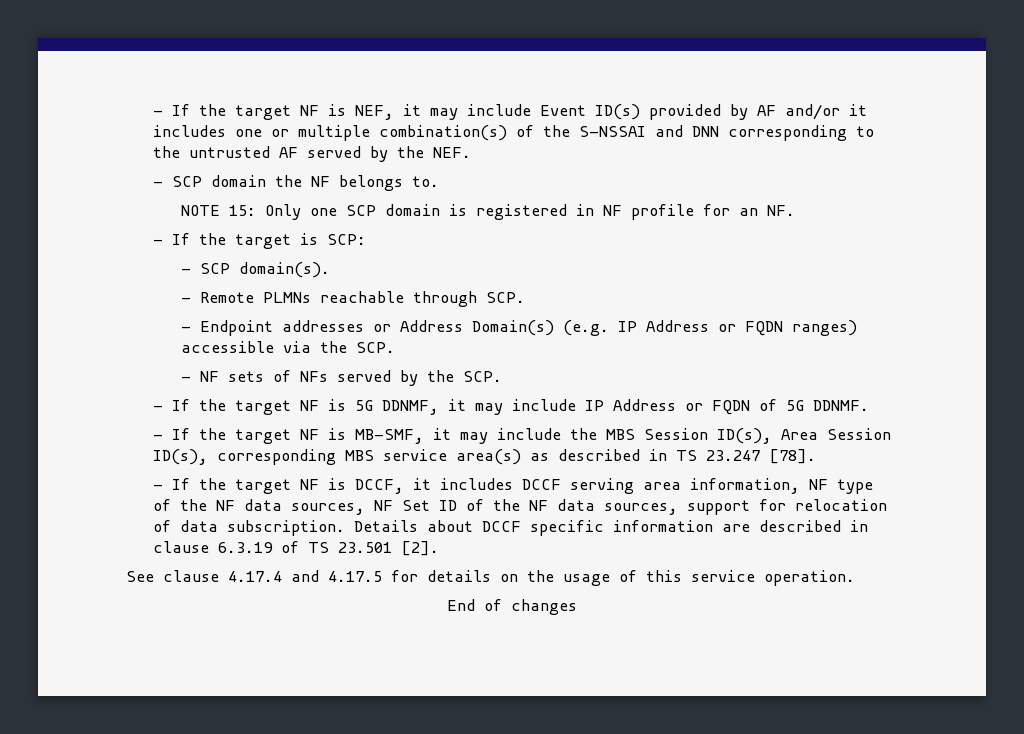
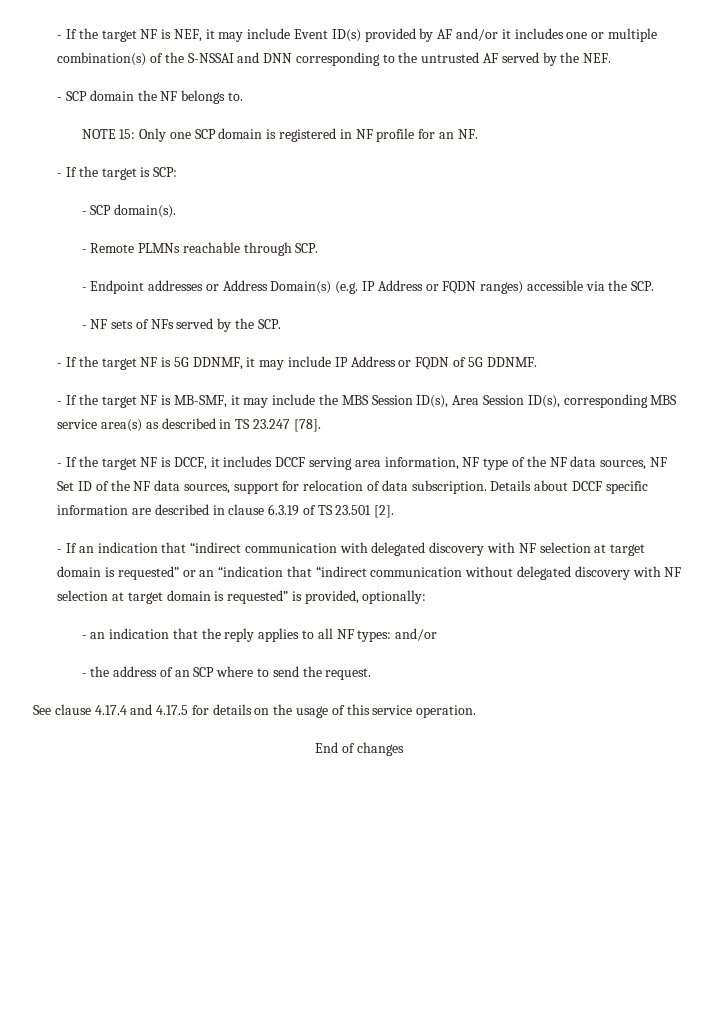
(440, 548) none -> [57,542,646,556] [57,566,682,580] [57,590,427,604] [81,628,438,642] [81,666,372,680] // - If an indication that “indirect communication with delegated discovery with NF selection at target domain is requested” or an “indication that “indirect communication without delegated discovery with NF selection at target domain is requested” is provided, optionally: // - an indication that the reply applies to all NF types: and/or // - the address of an SCP where to send the request.

